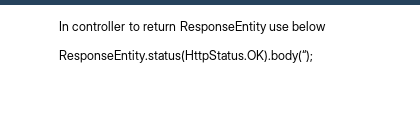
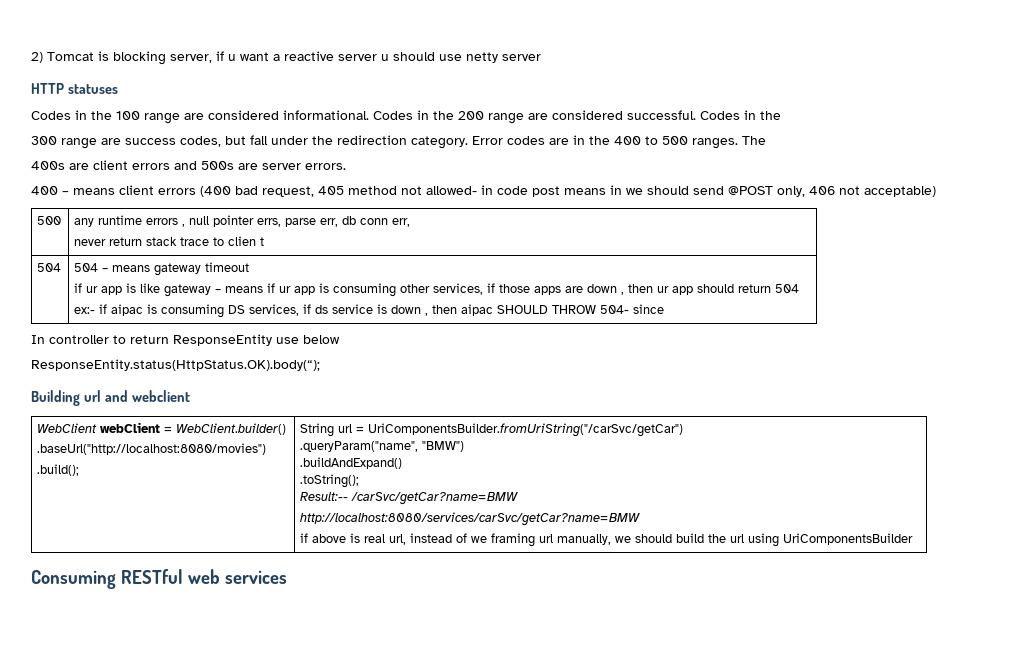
(59, 26) none -> [31,51,541,65] [31,83,118,94] [31,110,781,124] [31,135,766,149] [31,160,346,170] [31,185,936,197] [37,216,62,225] [74,215,411,227] [74,236,265,246] [37,263,62,272] [74,262,250,276] [74,283,800,297] [74,304,665,318] 2) Tomcat is blocking server, if u want a reactive server u should use netty server // HTTP statuses // Codes in the 100 range are considered informational. Codes in the 200 range are considered successful. Codes in the // 300 range are success codes, but fall under the redirection category. Error codes are in the 400 to 500 ranges. The // 400s are client errors and 500s are server errors. // 400 – means client errors (400 bad request, 405 method not allowed- in code post means in we should send @POST only, 406 not acceptable) // 500 | any runtime errors , null pointer errs, parse err, db conn err, // never return stack trace to clien t // 504 | 504 – means gateway timeout // if ur app is like gateway – means if ur app is consuming other services, if those apps are down , then ur app should return 504 // ex:- if aipac is consuming DS services, if ds service is down , then aipac SHOULD THROW 504- since //
(313, 56) none -> [31,390,190,406] [37,422,287,435] [37,443,267,455] [37,464,80,476] [300,423,684,437] [300,441,465,452] [300,457,403,469] [300,474,360,488] [300,492,519,505] [300,512,641,526] [300,533,914,547] [31,569,287,589] // Building url and webclient // WebClient webClient = WebClient.builder() // .baseUrl("http://localhost:8080/movies") // .build(); | String url = UriComponentsBuilder.fromUriString("/carSvc/getCar") // .queryParam("name", "BMW") // .buildAndExpand() // .toString(); // Result:-- /carSvc/getCar?name=BMW // http://localhost:8080/services/carSvc/getCar?name=BMW // if above is real url, instead of we framing url manually, we should build the url using UriComponentsBuilder // Consuming RESTful web services

